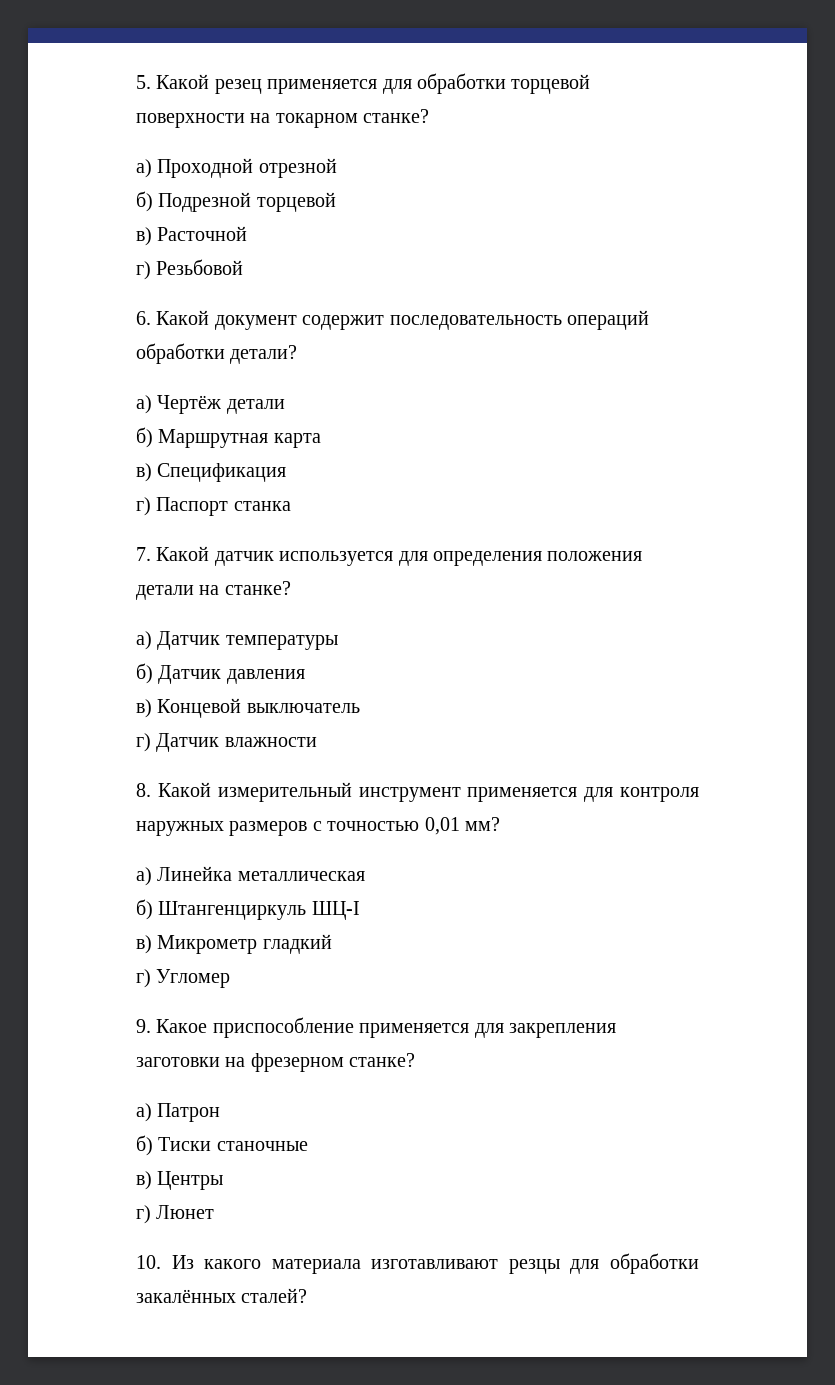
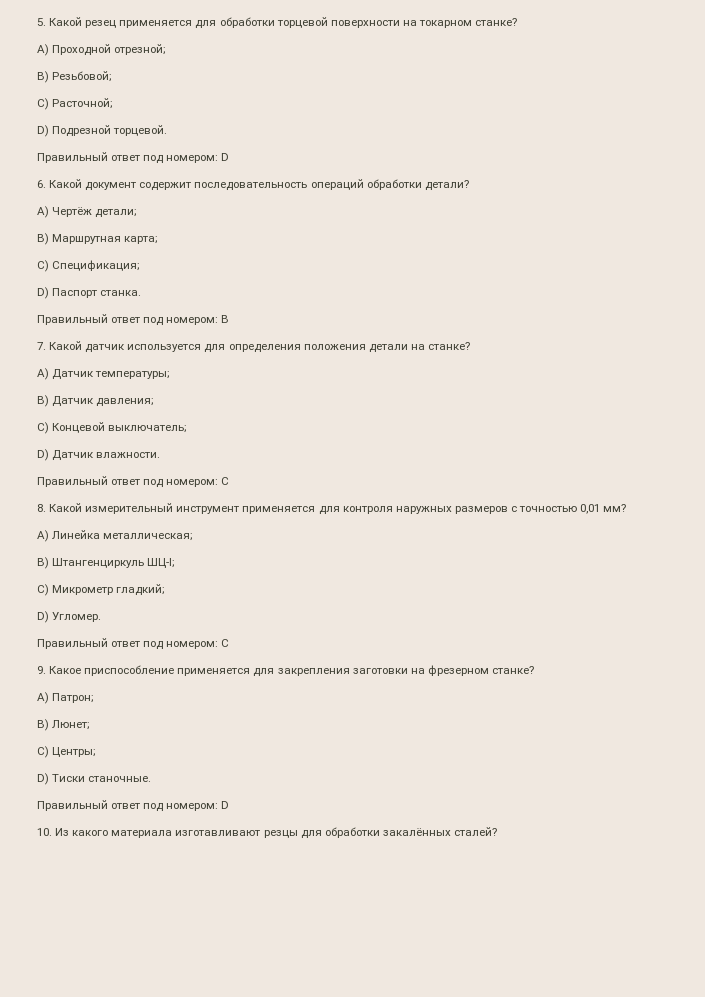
[136,158,337,178] [136,191,336,212] [136,226,248,246] [136,259,244,280] а) Проходной отрезной // б) Подрезной торцевой // в) Расточной // г) Резьбовой -> [37,44,167,56] [37,71,113,83] [37,98,114,110] [37,125,168,137] [37,152,230,164] A) Проходной отрезной; // B) Резьбовой; // C) Расточной; // D) Подрезной торцевой. // Правильный ответ под номером: D
[136,395,285,414] [136,427,321,448] [136,463,287,482] [136,497,291,516] а) Чертёж детали // б) Маршрутная карта // в) Спецификация // г) Паспорт станка -> [37,206,138,218] [37,233,159,245] [37,260,141,272] [37,287,142,299] [37,314,230,326] A) Чертёж детали; // B) Маршрутная карта; // C) Спецификация; // D) Паспорт станка. // Правильный ответ под номером: B
[136,631,338,650] [136,663,305,684] [136,698,360,718] [136,733,317,752] а) Датчик температуры // б) Датчик давления // в) Концевой выключатель // г) Датчик влажности -> [37,368,171,380] [37,395,155,407] [37,422,188,434] [37,449,161,461] [37,476,230,488] A) Датчик температуры; // B) Датчик давления; // C) Концевой выключатель; // D) Датчик влажности. // Правильный ответ под номером: C
[136,866,365,886] [136,899,360,920] [136,934,332,954] [136,969,231,988] а) Линейка металлическая // б) Штангенциркуль ШЦ-I // в) Микрометр гладкий // г) Угломер -> [37,530,194,542] [37,557,176,569] [37,584,166,596] [37,611,102,623] [37,638,230,650] A) Линейка металлическая; // B) Штангенциркуль ШЦ-I; // C) Микрометр гладкий; // D) Угломер. // Правильный ответ под номером: C
[136,1103,221,1122] [136,1135,308,1156] [136,1171,224,1190] [136,1205,215,1224] а) Патрон // б) Тиски станочные // в) Центры // г) Люнет -> [37,692,95,704] [37,719,91,731] [37,746,97,758] [37,773,152,785] [37,800,230,812] A) Патрон; // B) Люнет; // C) Центры; // D) Тиски станочные. // Правильный ответ под номером: D

